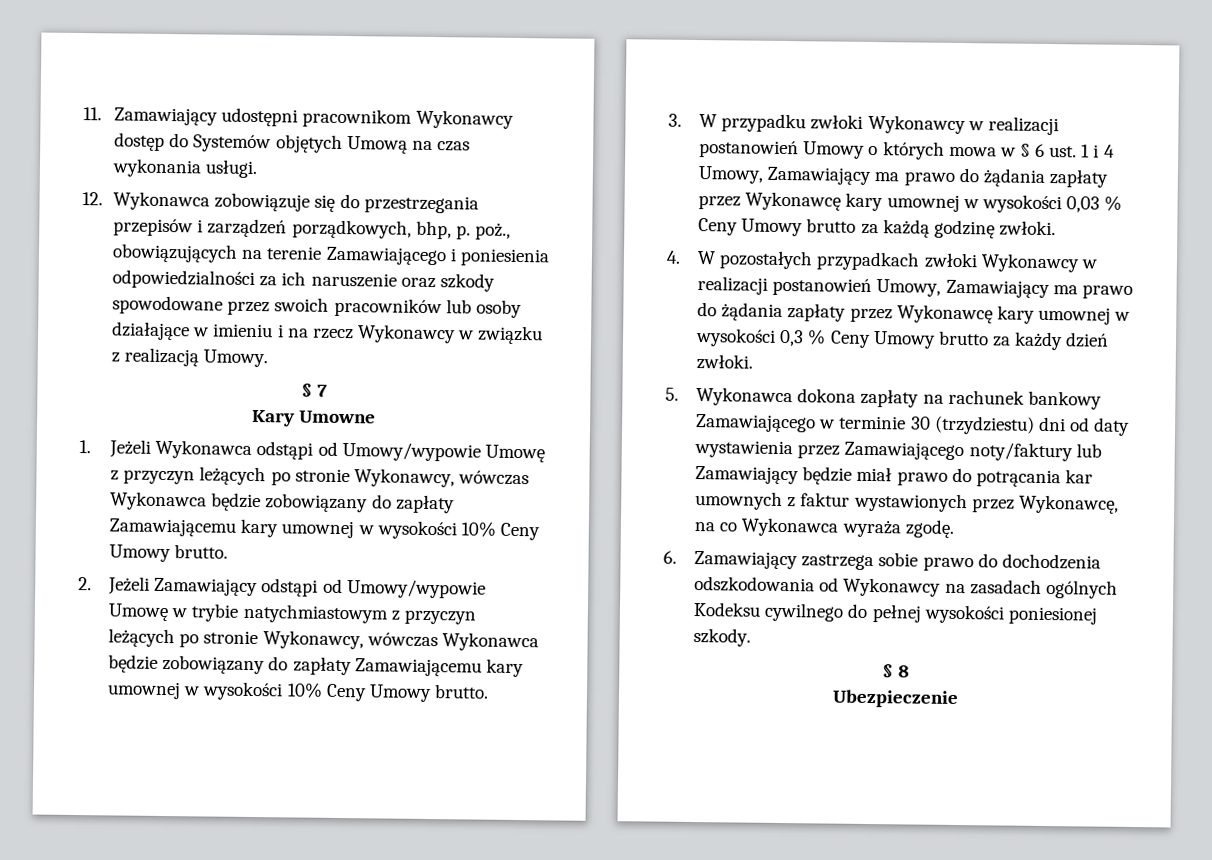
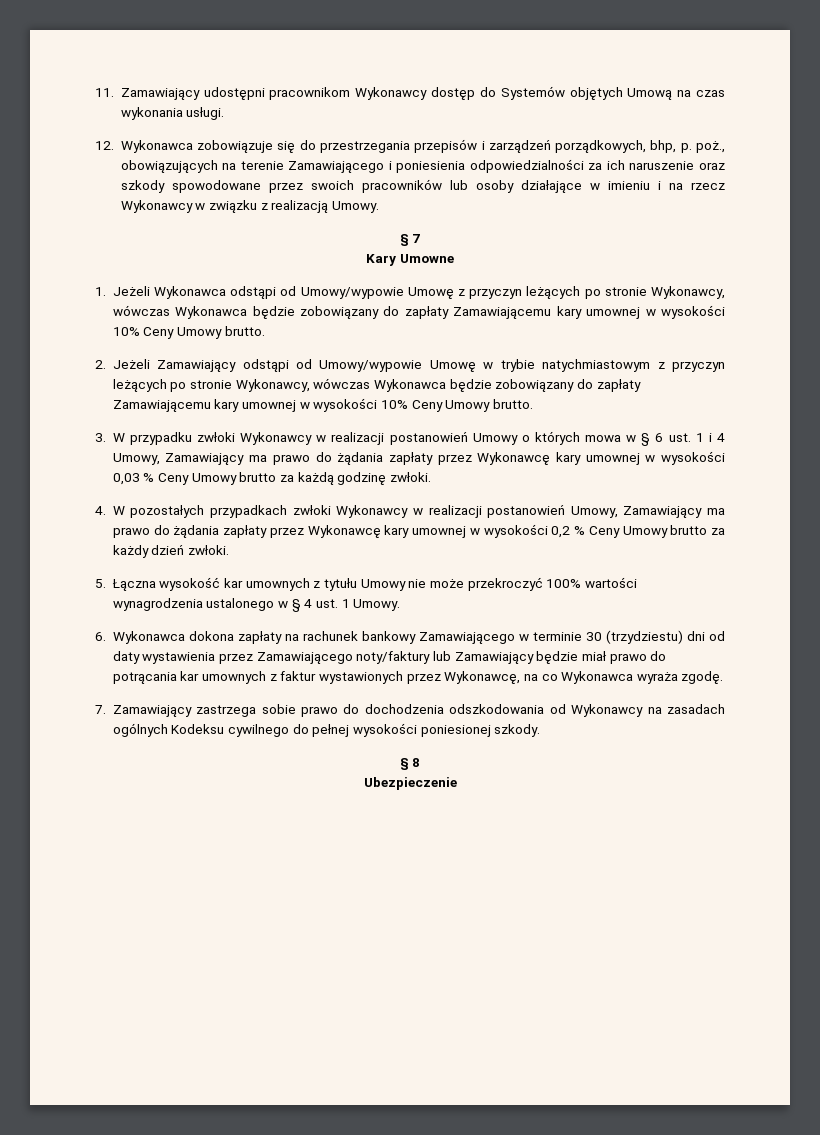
[779,329,805,347] 0,3 -> [551,526,571,538] 0,2
(679, 394) none -> [111,577,637,591] [112,598,401,612] [95,632,106,641] Łączna wysokość kar umownych z tytułu Umowy nie może przekroczyć 100% wartości wynagrodzenia ustalonego w § 4 ust. 1 Umowy. // 6.
[663,550,677,564] 6. -> [95,705,106,714] 7.

